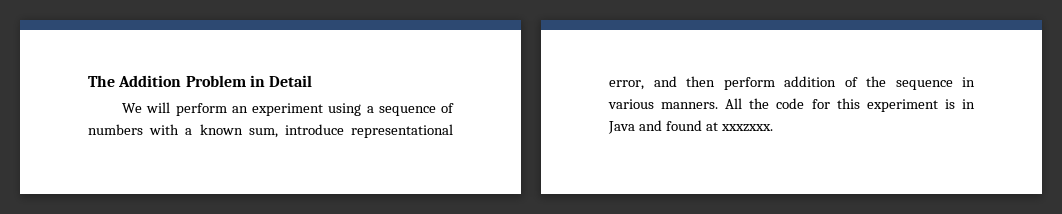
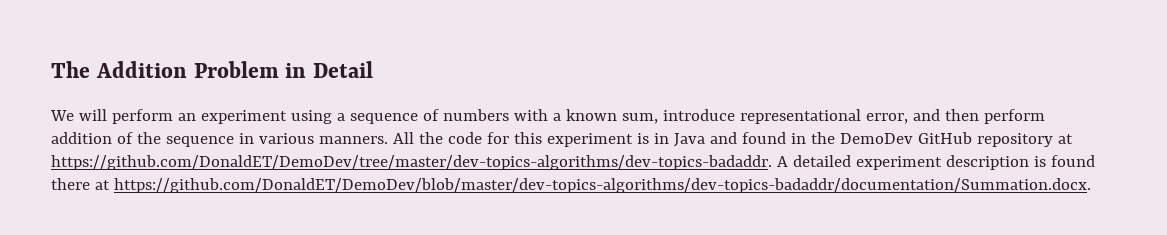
[705,122,773,132] at xxxzxxx. -> [790,132,1073,147] [51,155,1095,170] [51,178,1091,193] in the DemoDev GitHub repository at https://github.com/DonaldET/DemoDev/tree/master/dev-topics-algorithms/dev-topics-badaddr. A detailed experiment description is found there at https://github.com/DonaldET/DemoDev/blob/master/dev-topics-algorithms/dev-topics-badaddr/documentation/Summation.docx.

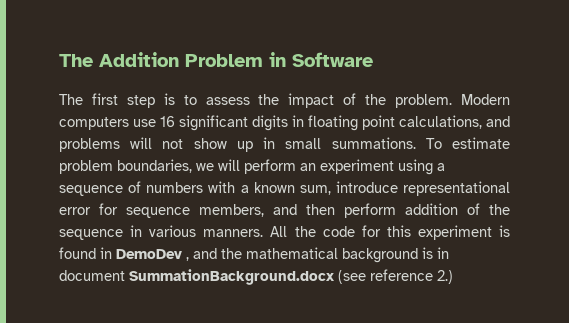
[313,61,373,78] [50,110,74,121] Detail // We -> [292,52,373,67] [59,93,511,108] [59,115,510,131] [59,137,511,152] [59,159,214,174] Software // The first step is to assess the impact of the problem. Modern computers use 16 significant digits in floating point calculations, and problems will not show up in small summations. To estimate problem boundaries, we
[865,113,908,124] error, -> [59,203,264,218] error for sequence members,
[653,132,1073,147] [51,155,1095,170] [51,178,1091,193] in Java and found in the DemoDev GitHub repository at https://github.com/DonaldET/DemoDev/tree/master/dev-topics-algorithms/dev-topics-badaddr. A detailed experiment description is found there at https://github.com/DonaldET/DemoDev/blob/master/dev-topics-algorithms/dev-topics-badaddr/documentation/Summation.docx. -> [59,247,449,263] [59,269,453,285] found in DemoDev , and the mathematical background is in document SummationBackground.docx (see reference 2.)

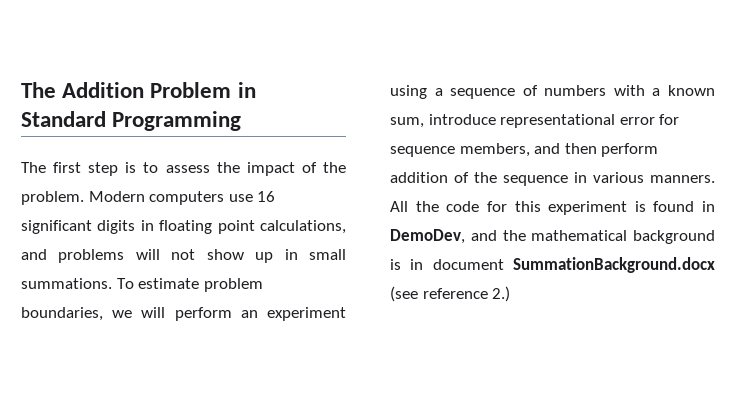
[292,52,373,67] Software -> [21,111,242,131] Standard Programming
[116,249,189,261] DemoDev , -> [390,229,465,244] DemoDev,

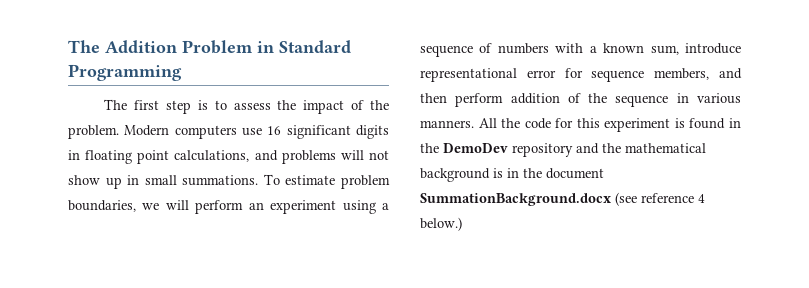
[390,229,465,244] DemoDev, -> [420,143,573,157] the DemoDev repository
(424, 264) none -> [523,168,542,178] the
[492,286,511,302] 2.) -> [698,194,705,203] [420,217,462,231] 4 below.)

